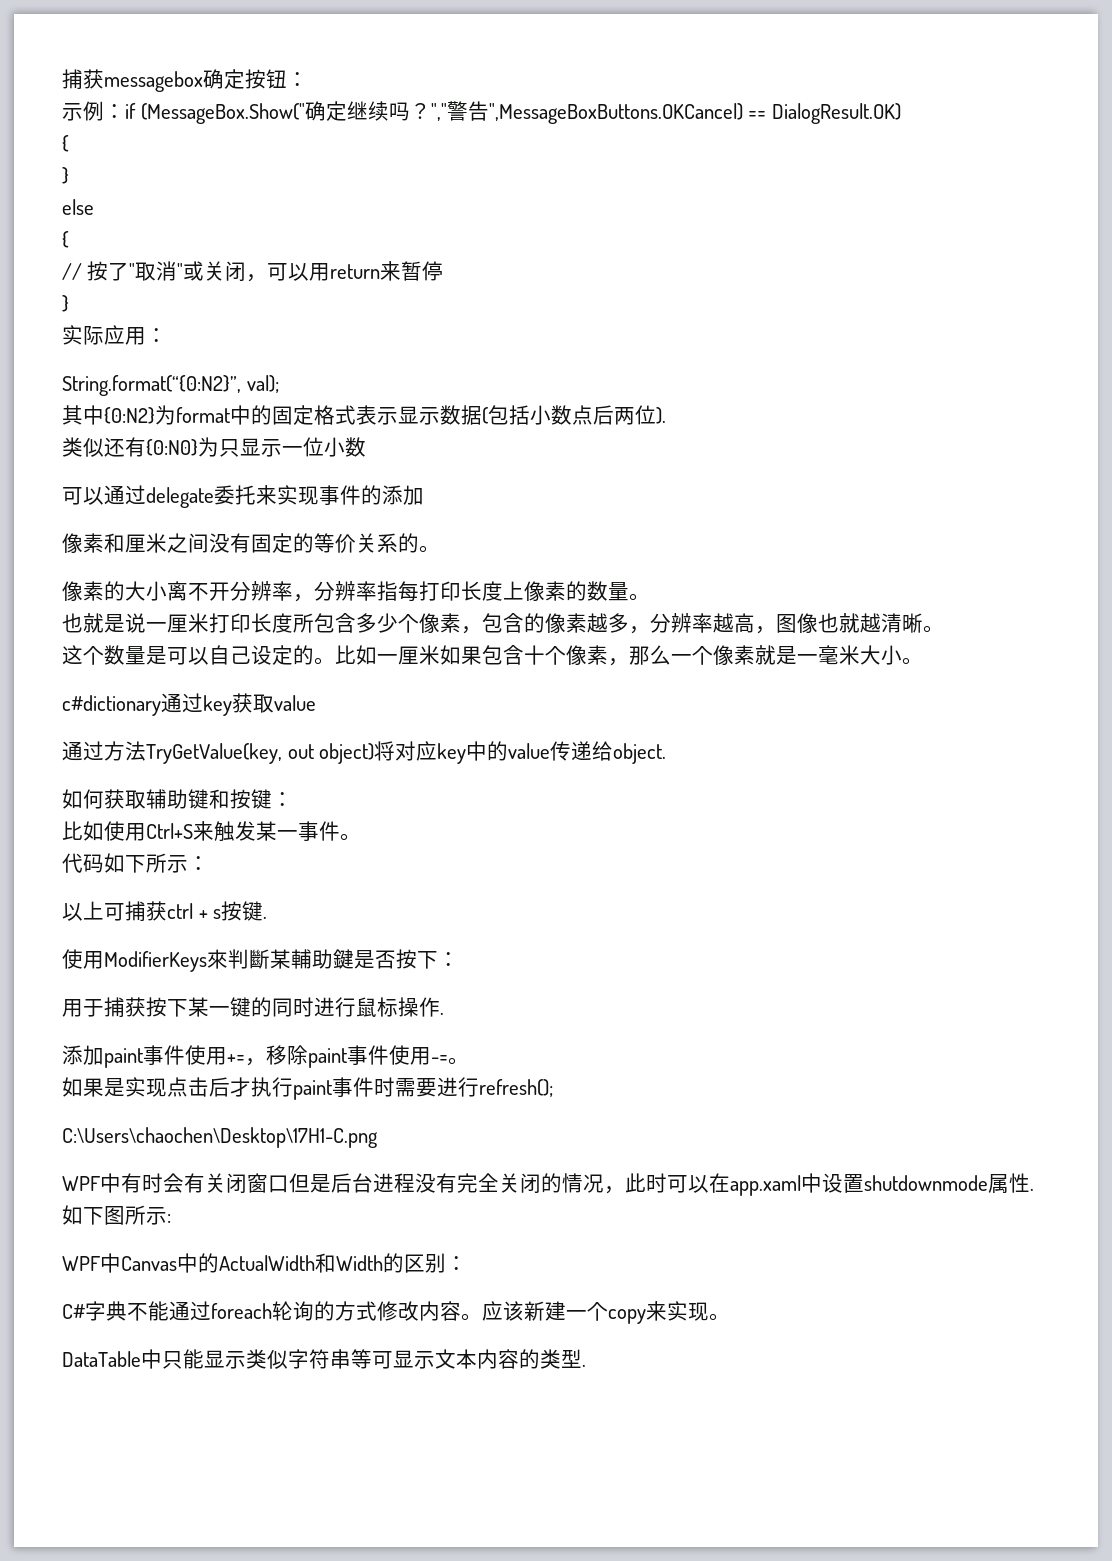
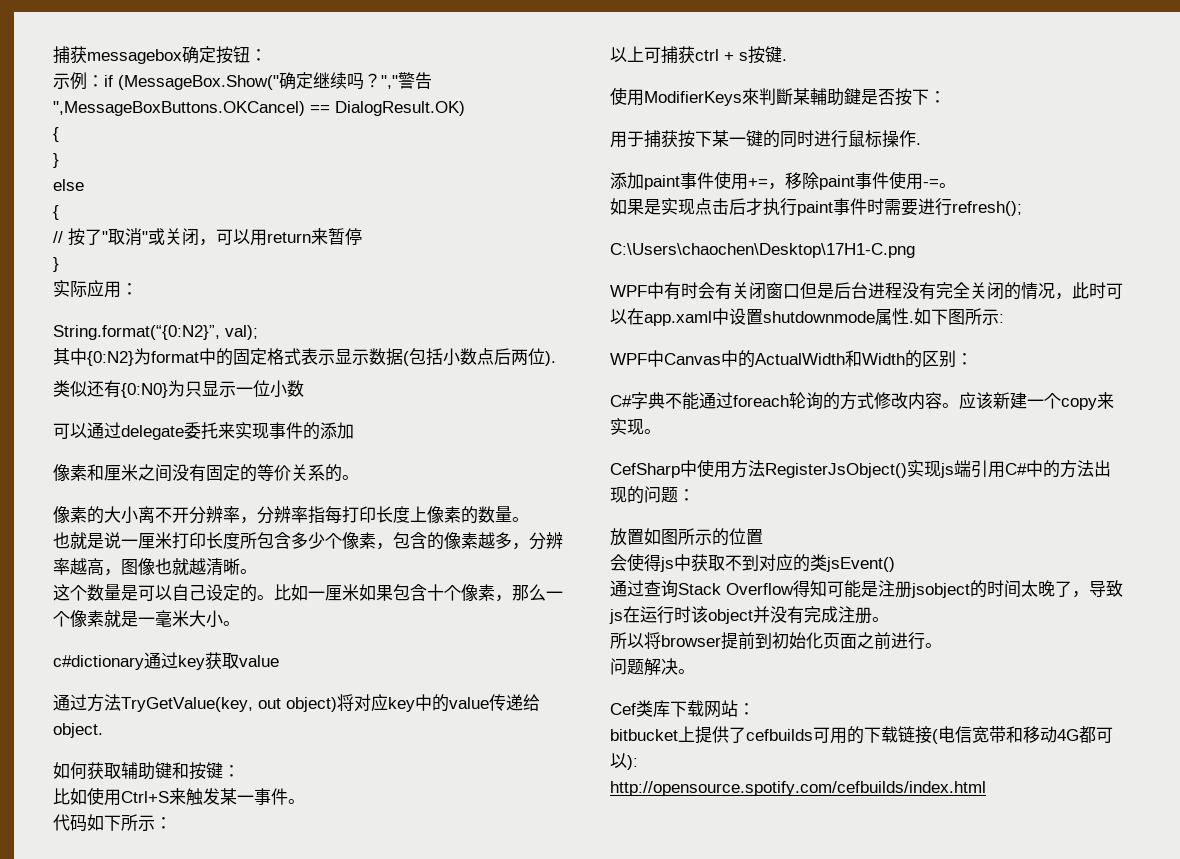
[62,1349,586,1369] DataTable中只能显示类似字符串等可显示文本内容的类型. -> [610,459,1111,478] [610,486,695,504] [610,528,763,546] [610,553,895,572] [610,580,1123,598] [609,606,889,624] [610,632,942,650] [610,658,695,676] [610,700,755,718] [610,726,1113,744] [610,753,638,770] [610,781,986,796] CefSharp中使用方法RegisterJsObject()实现js端引用C#中的方法出现的问题： // 放置如图所示的位置 // 会使得js中获取不到对应的类jsEvent() // 通过查询Stack Overflow得知可能是注册jsobject的时间太晚了，导致js在运行时该object并没有完成注册。 // 所以将browser提前到初始化页面之前进行。 // 问题解决。 // Cef类库下载网站： // bitbucket上提供了cefbuilds可用的下载链接(电信宽带和移动4G都可以): // http://opensource.spotify.com/cefbuilds/index.html

